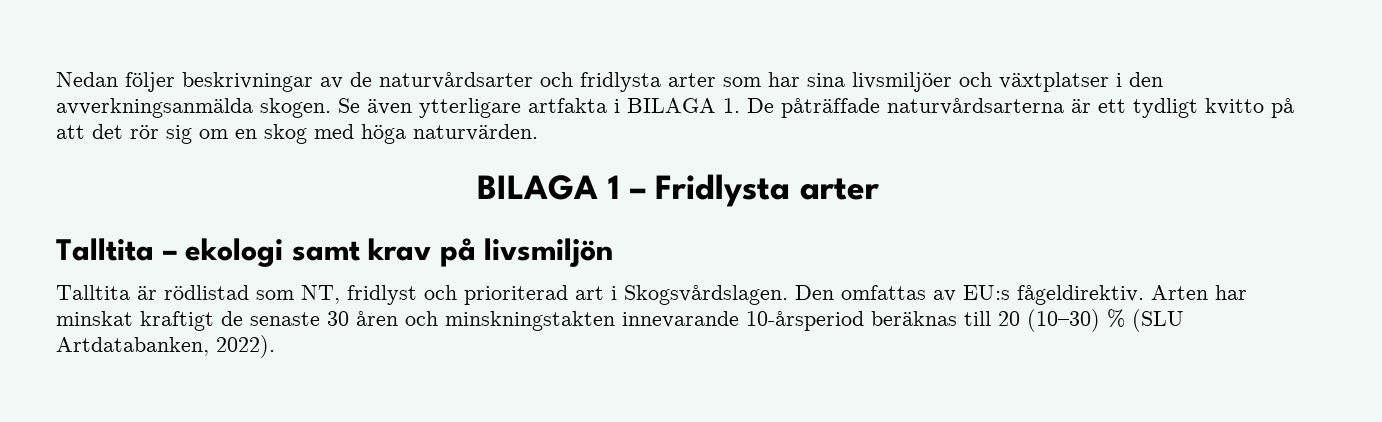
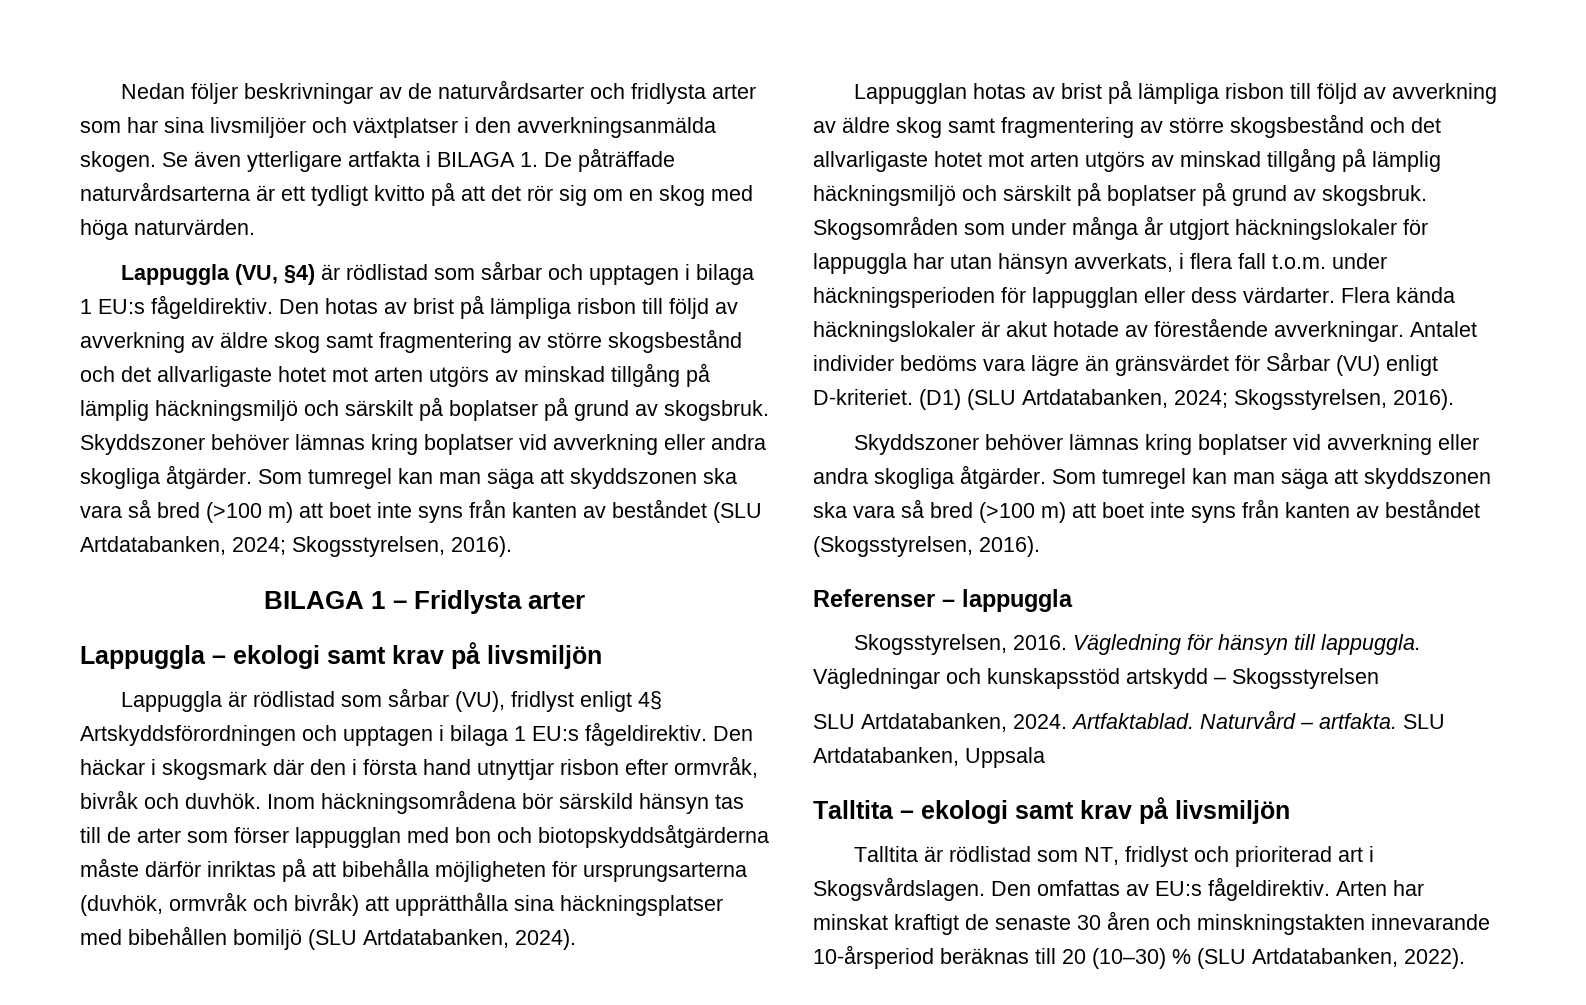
(538, 132) none -> [120,261,754,285] [80,295,738,319] [80,329,742,353] [80,363,710,387] [80,397,769,421] [80,434,766,455] [80,465,737,489] [80,499,762,523] [80,536,512,557] // Lappuggla (VU, §4) är rödlistad som sårbar och upptagen i bilaga 1 EU:s fågeldirektiv. Den hotas av brist på lämpliga risbon till följd av avverkning av äldre skog samt fragmentering av större skogsbestånd och det allvarligaste hotet mot arten utgörs av minskad tillgång på lämplig häckningsmiljö och särskilt på boplatser på grund av skogsbruk. Skyddszoner behöver lämnas kring boplatser vid avverkning eller andra skogliga åtgärder. Som tumregel kan man säga att skyddszonen ska vara så bred (>100 m) att boet inte syns från kanten av beståndet (SLU Artdatabanken, 2024; Skogsstyrelsen, 2016).
(880, 189) none -> [80,642,602,669] [120,688,662,712] [80,722,753,746] [80,756,758,780] [80,790,744,814] [80,824,769,848] [80,858,747,882] [80,892,723,916] [80,926,576,950] [853,80,1497,104] [813,114,1441,138] [813,148,1441,172] [813,182,1427,206] [813,216,1428,240] [813,253,1387,274] [813,287,1455,308] [813,318,1477,342] [813,352,1438,376] [813,389,1454,410] [853,434,1479,455] [813,465,1491,489] [813,499,1480,523] [813,536,1040,557] [813,589,1073,612] [853,634,1421,655] [813,668,1379,689] [813,710,1445,732] [813,747,1045,768] // Lappuggla – ekologi samt krav på livsmiljön // Lappuggla är rödlistad som sårbar (VU), fridlyst enligt 4§ Artskyddsförordningen och upptagen i bilaga 1 EU:s fågeldirektiv. Den häckar i skogsmark där den i första hand utnyttjar risbon efter ormvråk, bivråk och duvhök. Inom häckningsområdena bör särskild hänsyn tas till de arter som förser lappugglan med bon och biotopskyddsåtgärderna måste därför inriktas på att bibehålla möjligheten för ursprungsarterna (duvhök, ormvråk och bivråk) att upprätthålla sina häckningsplatser med bibehållen bomiljö (SLU Artdatabanken, 2024). // Lappugglan hotas av brist på lämpliga risbon till följd av avverkning av äldre skog samt fragmentering av större skogsbestånd och det allvarligaste hotet mot arten utgörs av minskad tillgång på lämplig häckningsmiljö och särskilt på boplatser på grund av skogsbruk. Skogsområden som under många år utgjort häckningslokaler för lappuggla har utan hänsyn avverkats, i flera fall t.o.m. under häckningsperioden för lappugglan eller dess värdarter. Flera kända häckningslokaler är akut hotade av förestående avverkningar. Antalet individer bedöms vara lägre än gränsvärdet för Sårbar (VU) enligt D-kriteriet. (D1) (SLU Artdatabanken, 2024; Skogsstyrelsen, 2016). // Skyddszoner behöver lämnas kring boplatser vid avverkning eller andra skogliga åtgärder. Som tumregel kan man säga att skyddszonen ska vara så bred (>100 m) att boet inte syns från kanten av beståndet (Skogsstyrelsen, 2016). // Referenser – lappuggla // Skogsstyrelsen, 2016. Vägledning för hänsyn till lappuggla. Vägledningar och kunskapsstöd artskydd – Skogsstyrelsen // SLU Artdatabanken, 2024. Artfaktablad. Naturvård – artfakta. SLU Artdatabanken, Uppsala

